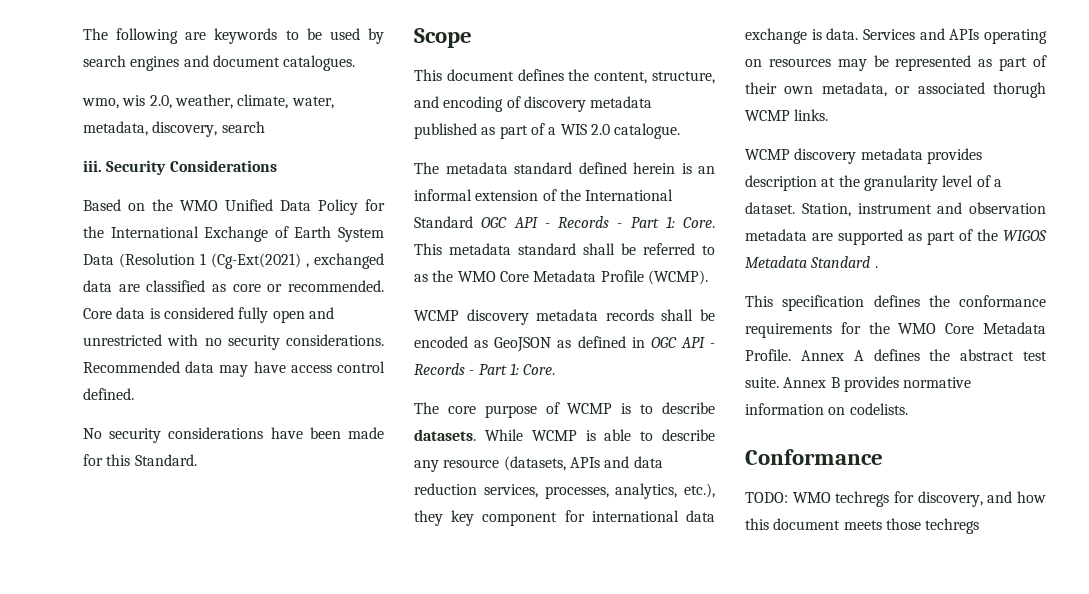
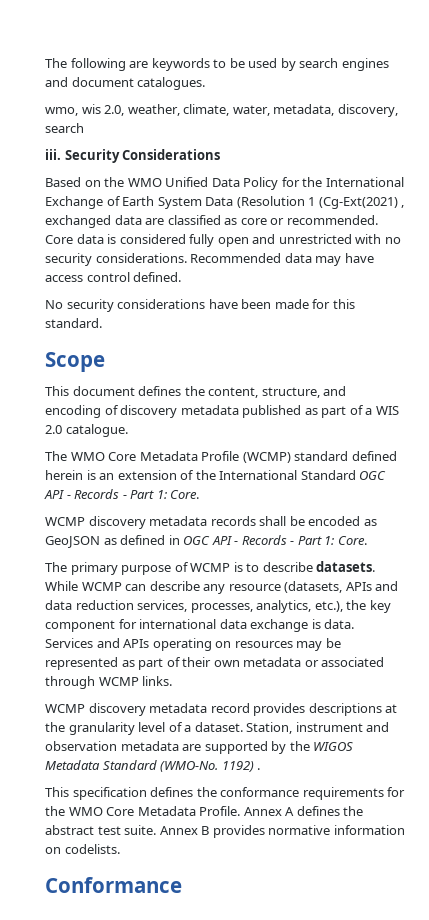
[134,454,197,466] Standard. -> [45,318,102,328] standard.
[445,162,508,174] metadata -> [70,451,291,463] WMO Core Metadata Profile (WCMP)
[414,189,472,201] informal -> (115, 476) none
[414,243,715,255] [414,270,708,285] This metadata standard shall be referred to as the WMO Core Metadata Profile (WCMP). -> (200, 494) none
[447,406,476,414] core -> [70,562,118,575] primary
[585,429,654,441] is able to -> [125,584,147,591] can
[414,510,443,526] they -> [346,600,367,610] the
[821,82,887,97] metadata, -> [243,657,302,667] metadata
[993,82,1046,98] thorugh -> [45,676,95,689] through
[926,148,982,164] [745,175,817,191] provides description -> [210,703,382,716] record provides descriptions
[908,229,973,245] as part of -> [271,741,287,754] by
(871, 262) none -> [160,761,254,772] (WMO-No. 1192)
[745,491,1046,507] [745,518,980,534] // TODO: WMO techregs for discovery, and how this document meets those techregs -> (182, 885) none

